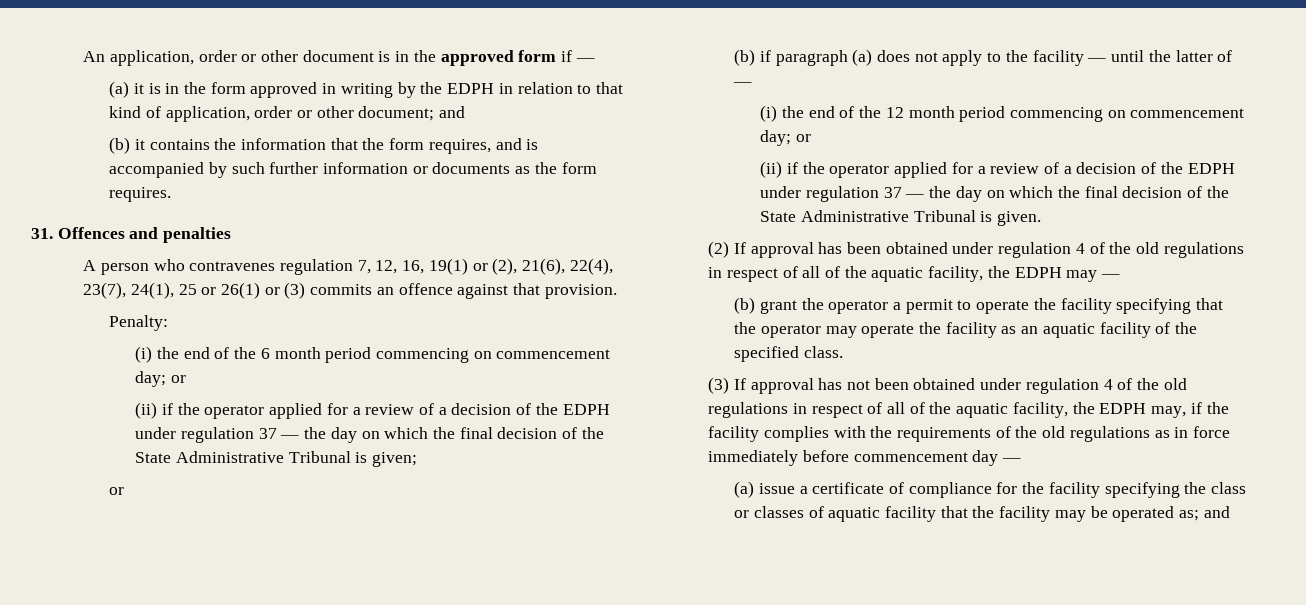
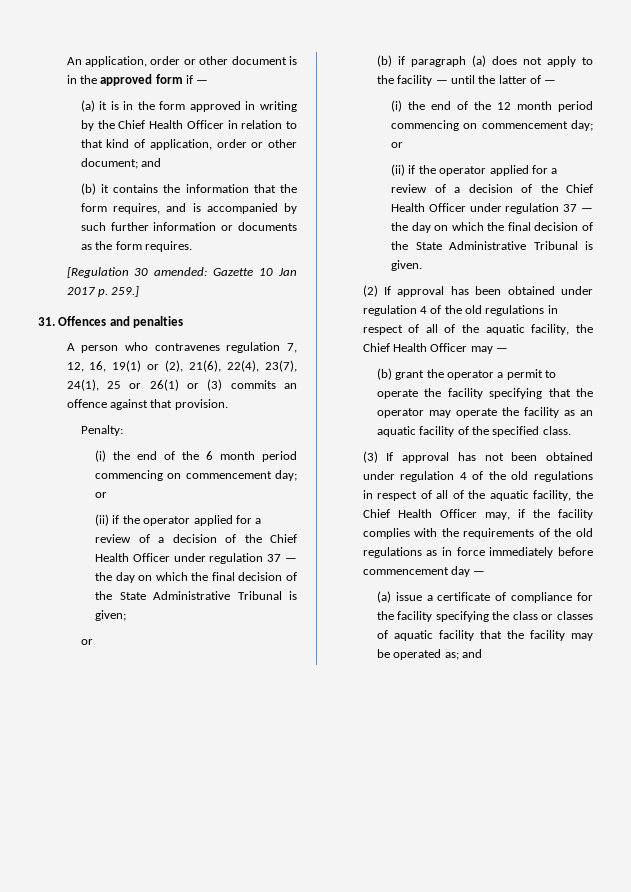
[447,83,495,94] EDPH -> [118,120,224,129] Chief Health Officer
(172, 194) none -> [66,267,297,278] [66,286,140,297] // [Regulation 30 amended: Gazette 10 Jan 2017 p. 259.]
[562,404,610,415] EDPH -> [270,534,297,543] [95,553,170,562] Chief Health Officer
[1187,163,1235,174] EDPH -> [566,184,593,193] [391,203,466,212] Chief Health Officer
[1014,267,1062,278] EDPH -> [362,343,468,352] Chief Health Officer
[1099,403,1147,414] EDPH -> [362,509,477,518] Chief Health Officer

